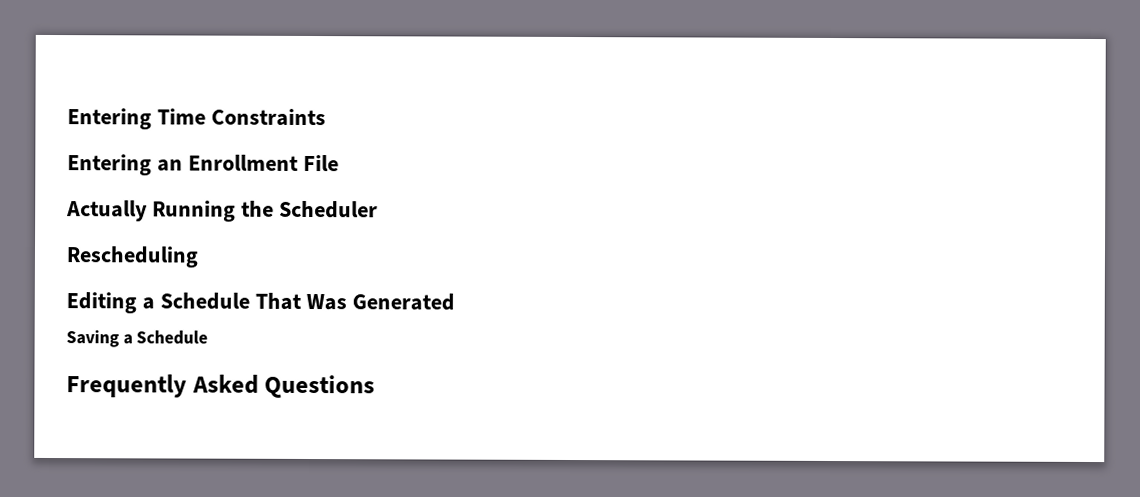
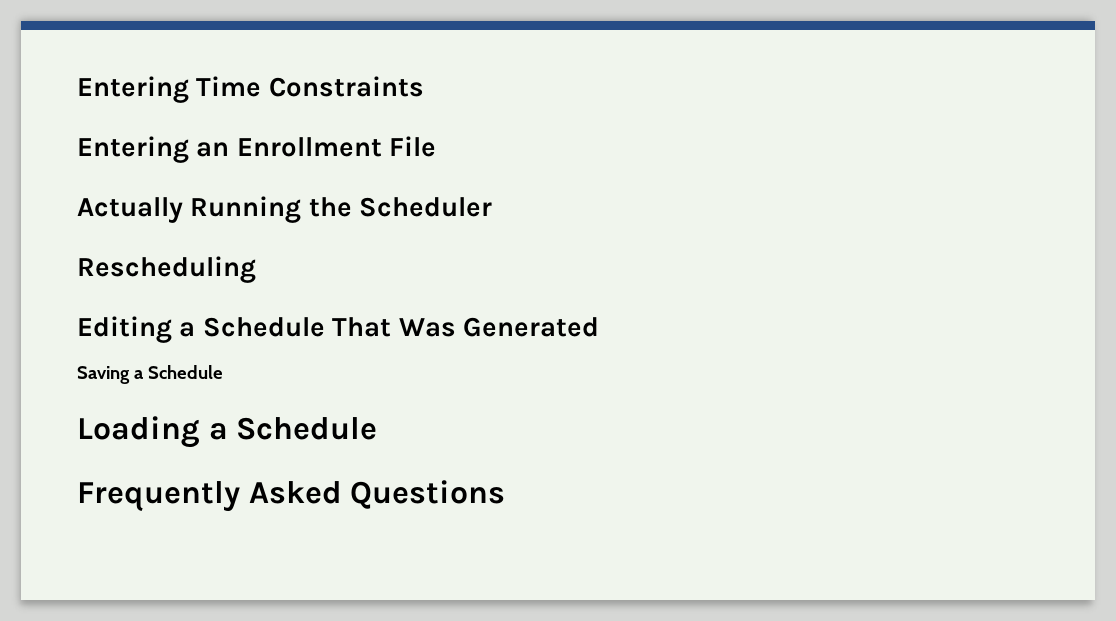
(209, 337) none -> [77,416,378,448] // Loading a Schedule

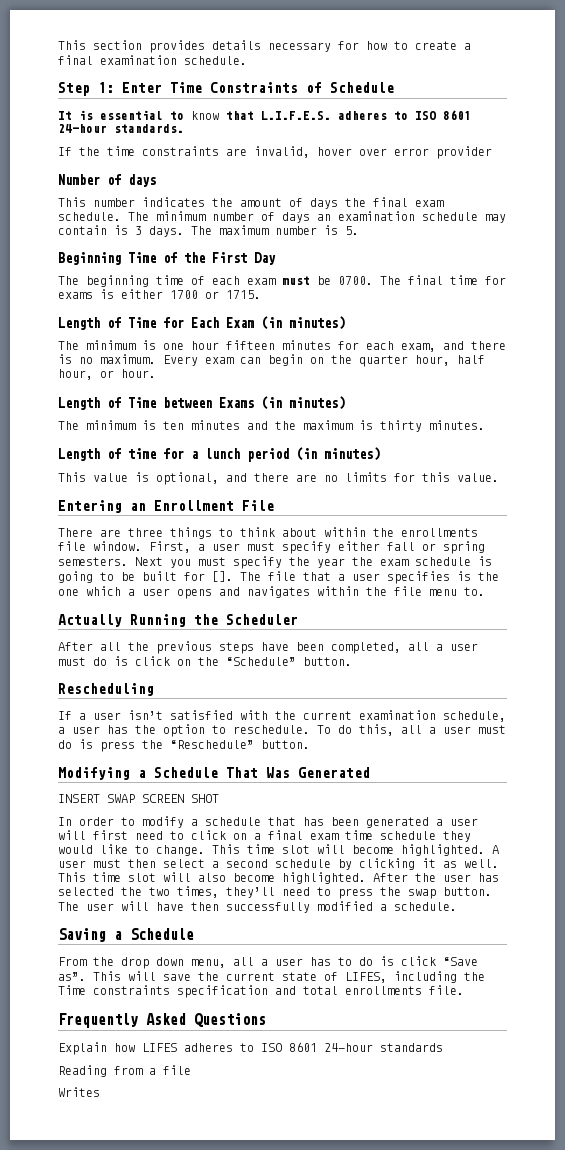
[77,76,424,103] [77,136,437,163] [77,196,493,223] [77,256,256,283] [77,316,172,343] Entering Time Constraints // Entering an Enrollment File // Actually Running the Scheduler // Rescheduling // Editing -> [58,40,471,53] [58,55,247,65] [58,82,394,96] [58,110,471,120] [58,124,184,133] [58,146,492,159] [58,174,156,187] [58,197,444,209] [58,211,506,223] [58,225,359,237] [58,252,276,265] [58,275,506,287] [58,289,261,299] [58,316,345,330] [58,340,506,352] [58,354,485,367] [58,369,156,380] [58,396,345,410] [58,420,485,432] [58,447,380,462] [58,472,499,485] [58,500,274,513] [58,527,478,539] [58,541,485,554] [58,556,492,569] [58,571,499,584] [58,586,485,599] [58,614,298,627] [58,641,478,654] [58,656,352,666] [58,683,154,696] [58,710,506,722] [58,724,506,737] [58,739,310,752] [58,767,130,780] This section provides details necessary for how to create a final examination schedule. // Step 1: Enter Time Constraints of Schedule // It is essential to know that L.I.F.E.S. adheres to ISO 8601 24-hour standards. // If the time constraints are invalid, hover over error provider // Number of days // This number indicates the amount of days the final exam schedule. The minimum number of days an examination schedule may contain is 3 days. The maximum number is 5. // Beginning Time of the First Day // The beginning time of each exam must be 0700. The final time for exams is either 1700 or 1715. // Length of Time for Each Exam (in minutes) // The minimum is one hour fifteen minutes for each exam, and there is no maximum. Every exam can begin on the quarter hour, half hour, or hour. // Length of Time between Exams (in minutes) // The minimum is ten minutes and the maximum is thirty minutes. // Length of time for a lunch period (in minutes) // This value is optional, and there are no limits for this value. // Entering an Enrollment File // There are three things to think about within the enrollments file window. First, a user must specify either fall or spring semesters. Next you must specify the year the exam schedule is going to be built for []. The file that a user specifies is the one which a user opens and navigates within the file menu to. // Actually Running the Scheduler // After all the previous steps have been completed, all a user must do is click on the “Schedule” button. // Rescheduling // If a user isn’t satisfied with the current examination schedule, a user has the option to reschedule. To do this, all a user must do is press the “Reschedule” button. // Modifying
[77,365,223,384] [77,416,378,448] [77,480,506,512] Saving a Schedule // Loading a Schedule // Frequently Asked Questions -> [58,794,219,803] [58,816,478,828] [58,830,471,842] [58,844,499,856] [58,858,499,870] [58,872,499,884] [58,886,492,899] [58,901,457,913] [58,928,194,942] [58,956,478,969] [58,971,485,983] [58,985,464,998] [58,1013,266,1028] [58,1042,443,1055] [58,1065,191,1077] [58,1087,100,1097] INSERT SWAP SCREEN SHOT // In order to modify a schedule that has been generated a user will first need to click on a final exam time schedule they would like to change. This time slot will become highlighted. A user must then select a second schedule by clicking it as well. This time slot will also become highlighted. After the user has selected the two times, they’ll need to press the swap button. The user will have then successfully modified a schedule. // Saving a Schedule // From the drop down menu, all a user has to do is click “Save as”. This will save the current state of LIFES, including the Time constraints specification and total enrollments file. // Frequently Asked Questions // Explain how LIFES adheres to ISO 8601 24-hour standards // Reading from a file // Writes

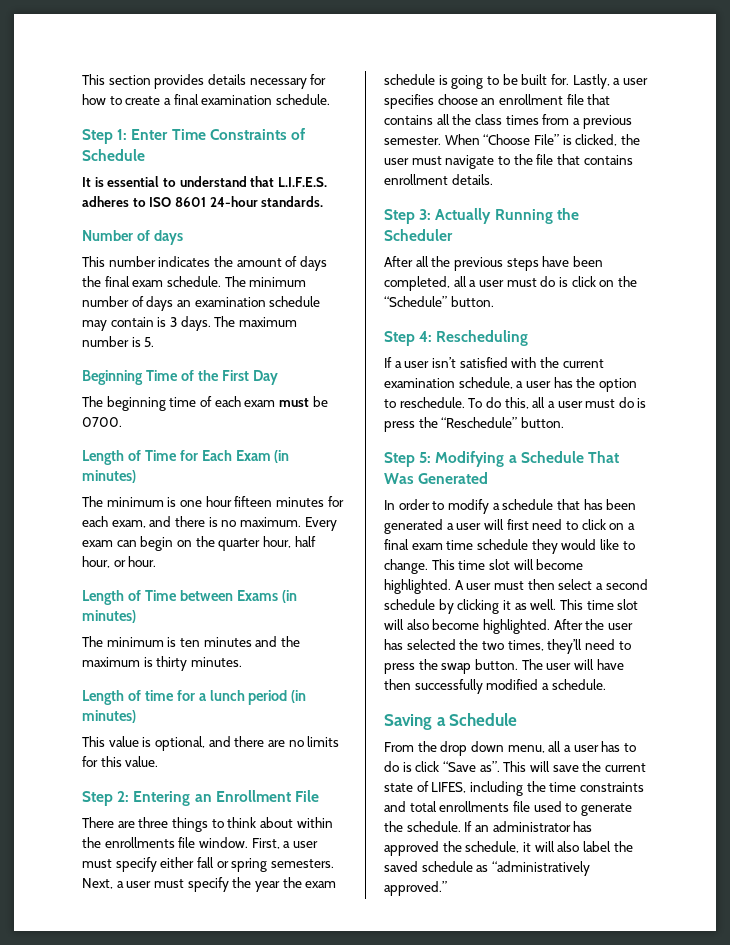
[191,111,219,120] know -> [179,176,247,187] understand
[58,146,492,159] // If the time constraints are invalid, hover over error provider -> (324, 201) none
[380,275,506,285] [58,289,261,299] The final time for exams is either 1700 or 1715. -> (122, 422) none
(499, 477) none -> [82,791,130,806] Step 2:
[135,557,191,568] Next you -> [82,878,152,889] Next, a user
[184,571,499,584] [58,586,485,599] for []. The file that a user specifies is the one which a user opens and navigates within the file menu to. // -> [550,74,648,89] [384,94,611,109] [384,114,632,129] [384,134,640,146] [384,154,633,169] [384,174,493,185] [384,209,432,224] for. Lastly, a user specifies choose an enrollment file that contains all the class times from a previous semester. When “Choose File” is clicked, the user must navigate to the file that contains enrollment details. // Step 3:
(352, 661) none -> [384,331,433,346] Step 4:
(310, 744) none -> [384,452,432,467] Step 5:
[58,794,219,803] // INSERT SWAP SCREEN SHOT -> (489, 478) none
[58,985,464,998] [58,1013,266,1028] [58,1042,443,1055] [58,1065,191,1077] [58,1087,100,1097] Time constraints specification and total enrollments file. // Frequently Asked Questions // Explain how LIFES adheres to ISO 8601 24-hour standards // Reading from a file // Writes -> [549,782,644,792] [384,801,632,816] [384,821,593,832] [384,841,633,856] [384,861,590,876] [384,881,447,896] time constraints and total enrollments file used to generate the schedule. If an administrator has approved the schedule, it will also label the saved schedule as “administratively approved.”

